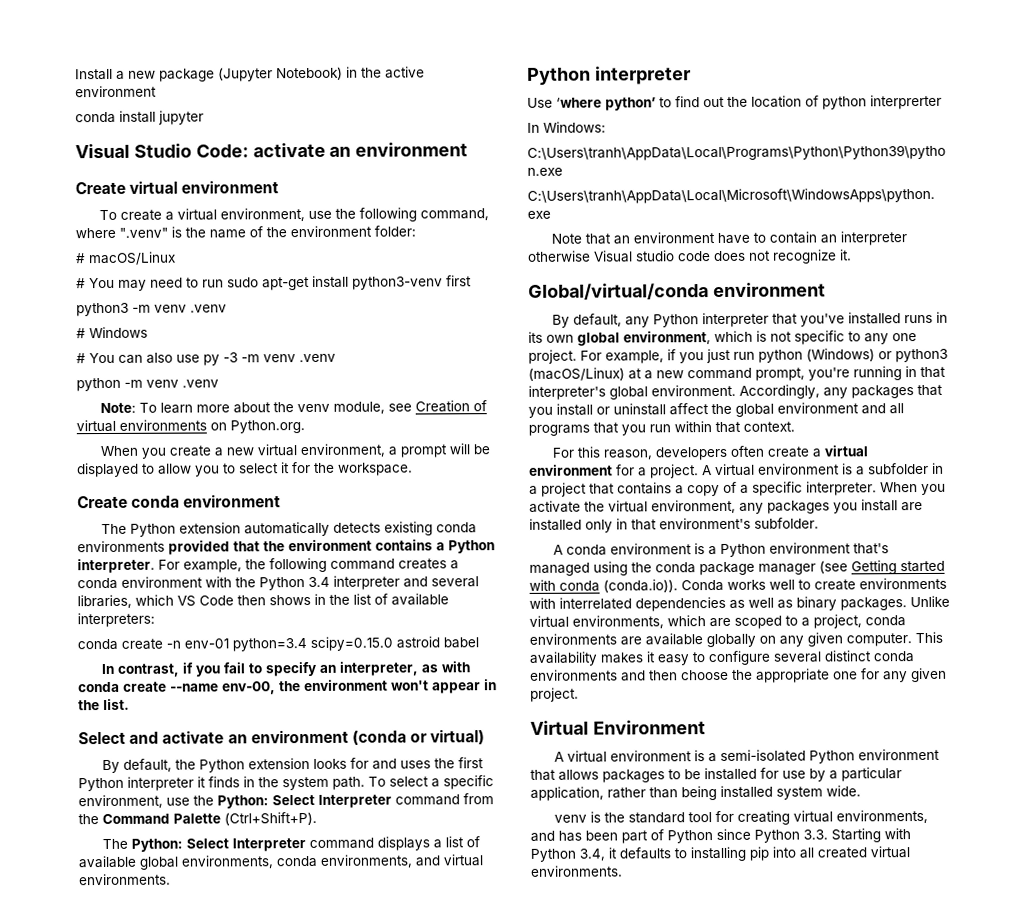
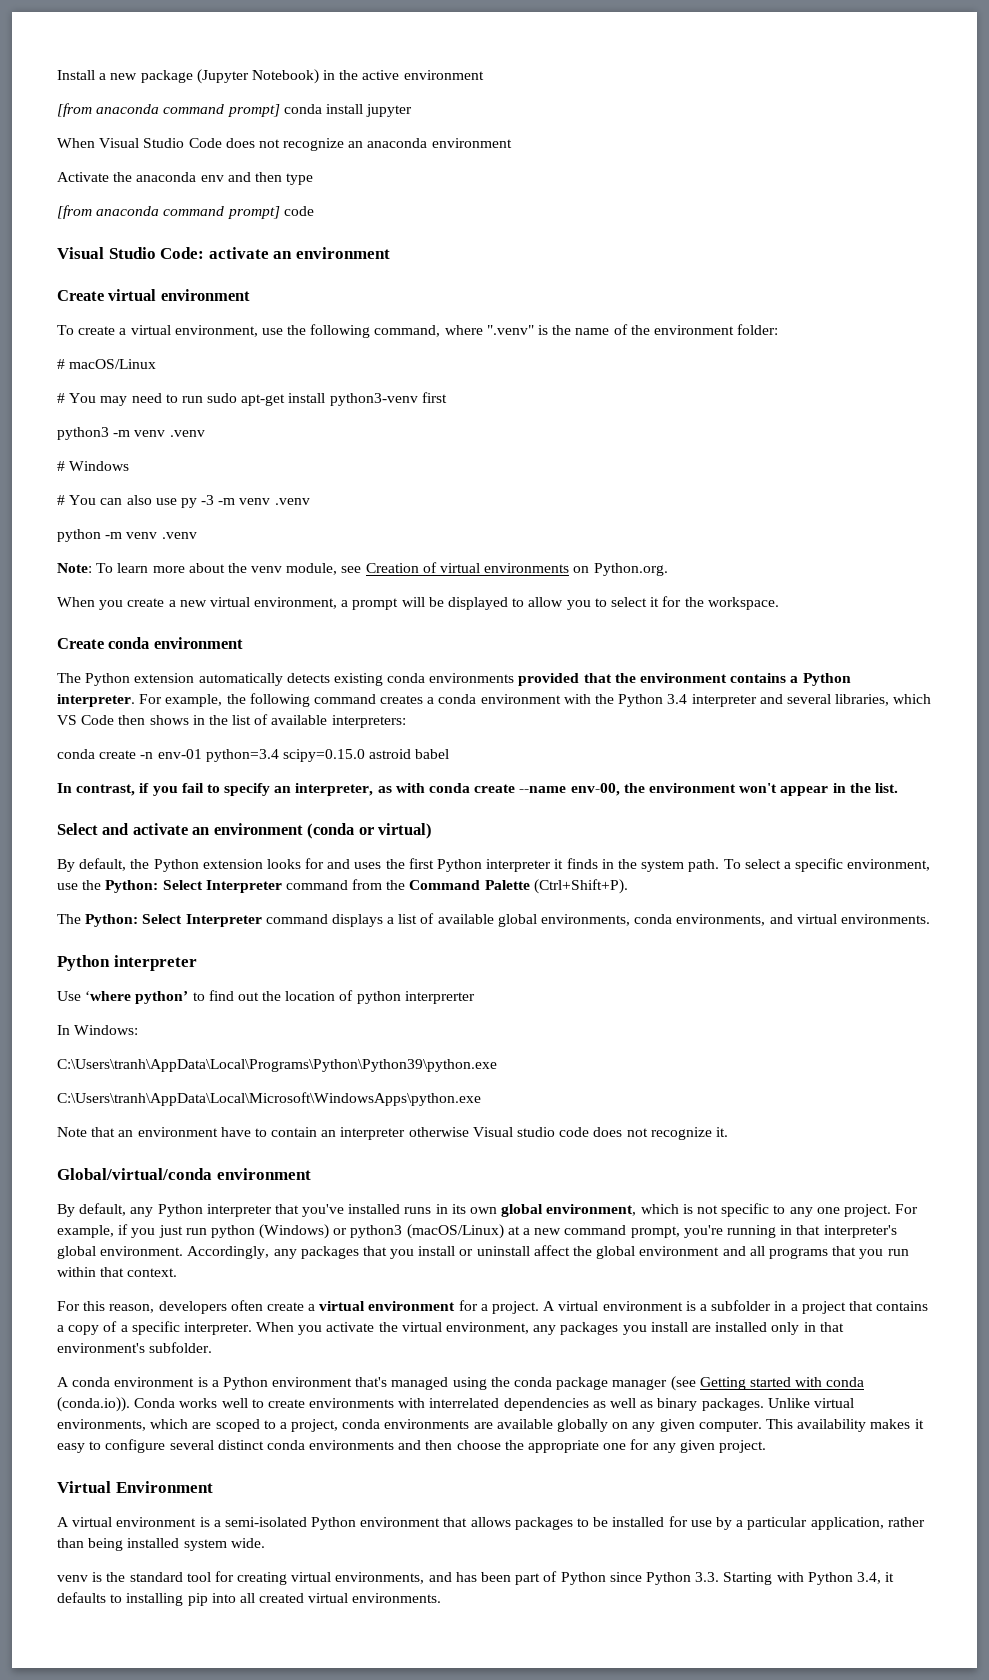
(157, 91) none -> [57,103,280,117] [from anaconda command prompt]
(204, 117) none -> [57,138,512,151] [57,172,314,185] [57,205,314,219] // When Visual Studio Code does not recognize an anaconda environment // Activate the anaconda env and then type // [from anaconda command prompt] code

